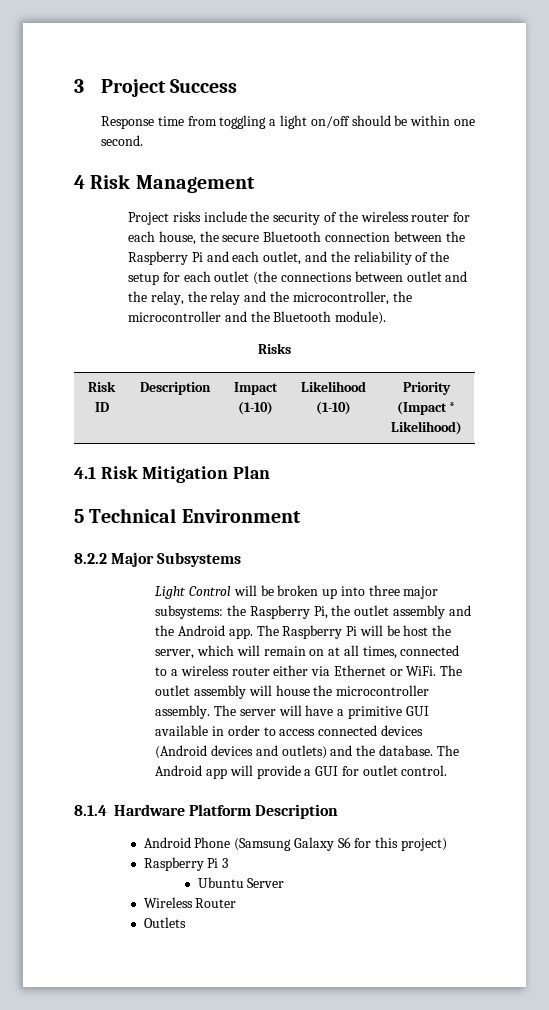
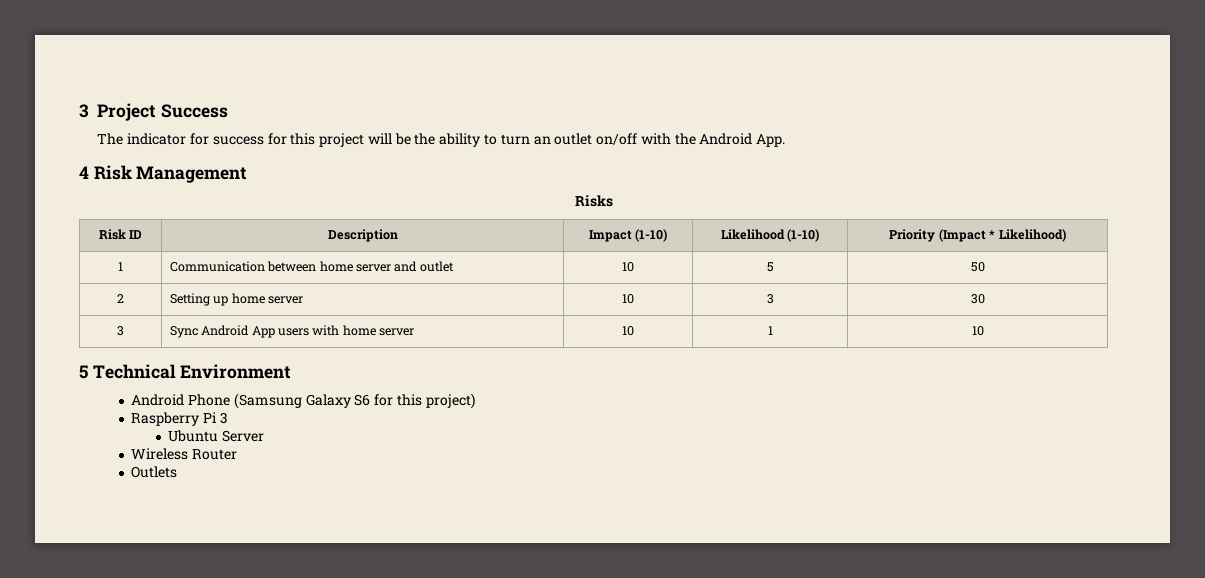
[101,115,475,129] [101,135,144,146] [74,174,255,193] [128,211,471,225] [128,231,465,245] [128,251,450,265] [128,271,468,285] [128,291,412,305] [128,311,387,325] Response time from toggling a light on/off should be within one second. // 4 Risk Management // Project risks include the security of the wireless router for each house, the secure Bluetooth connection between the Raspberry Pi and each outlet, and the reliability of the setup for each outlet (the connections between outlet and the relay, the relay and the microcontroller, the microcontroller and the Bluetooth module). -> [97,133,786,147] [79,165,248,183] The indicator for success for this project will be the ability to turn an outlet on/off with the Android App. // 4 Risk Management
[74,466,271,483] [74,508,301,523] [74,552,242,567] [155,585,439,599] [155,605,471,619] [155,625,452,639] [155,645,460,659] [155,665,463,676] [155,685,430,699] [155,705,429,719] [155,725,423,736] [155,745,459,759] [155,765,448,779] [74,804,339,819] // 4.1 Risk Mitigation Plan // 5 Technical Environment // 8.2.2 Major Subsystems // Light Control will be broken up into three major subsystems: the Raspberry Pi, the outlet assembly and the Android app. The Raspberry Pi will be host the server, which will remain on at all times, connected to a wireless router either via Ethernet or WiFi. The outlet assembly will house the microcontroller assembly. The server will have a primitive GUI available in order to access connected devices (Android devices and outlets) and the database. The Android app will provide a GUI for outlet control. // 8.1.4 Hardware Platform Description -> [118,262,123,271] [169,261,454,272] [622,262,634,272] [766,262,774,272] [970,262,985,272] [117,294,124,303] [169,293,303,306] [622,294,634,304] [766,294,774,304] [970,294,985,304] [117,326,124,336] [169,325,415,338] [622,326,634,336] [767,326,773,335] [971,326,984,336] [79,364,292,379] // 1 | Communication between home server and outlet | 10 | 5 | 50 // 2 | Setting up home server | 10 | 3 | 30 // 3 | Sync Android App users with home server | 10 | 1 | 10 // 5 Technical Environment

